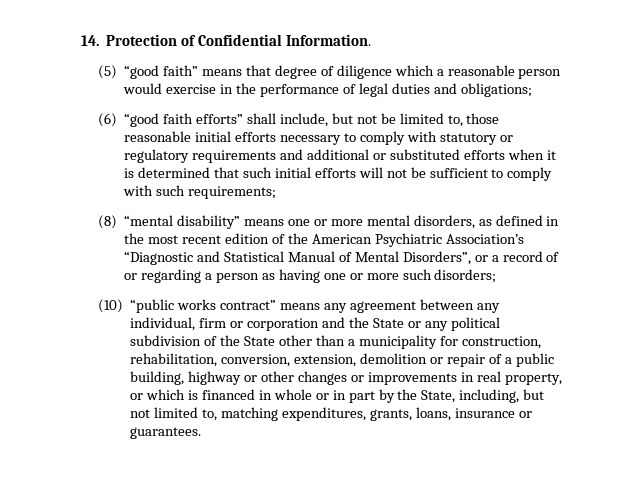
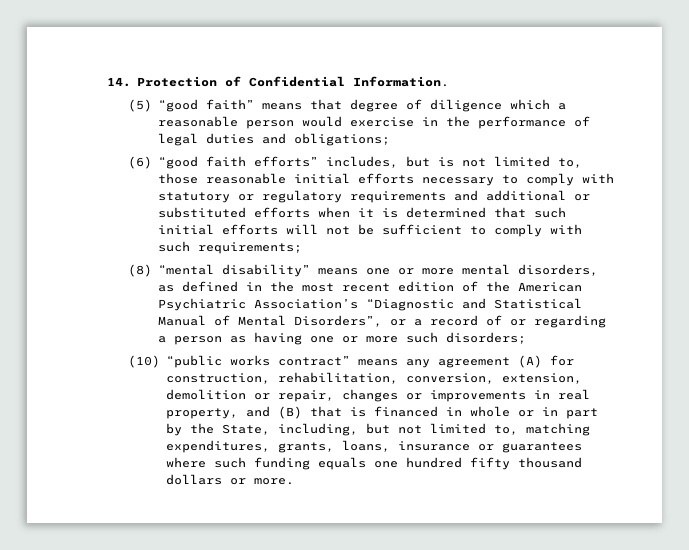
[247,113,396,127] shall include, but not be -> [325,156,486,168] includes, but is not
[419,299,500,313] [130,317,500,331] [130,335,437,349] between any individual, firm or corporation and the State or any political subdivision of the State other than a municipality -> [517,355,542,368] (A)
[446,353,554,367] [130,371,295,385] repair of a public building, highway or other -> [277,390,334,402] repair,
[130,389,186,400] or which -> [245,406,342,419] and (B) that
[130,427,202,439] guarantees. -> [501,442,582,453] [165,457,582,470] [165,474,294,485] guarantees where such funding equals one hundred fifty thousand dollars or more.

